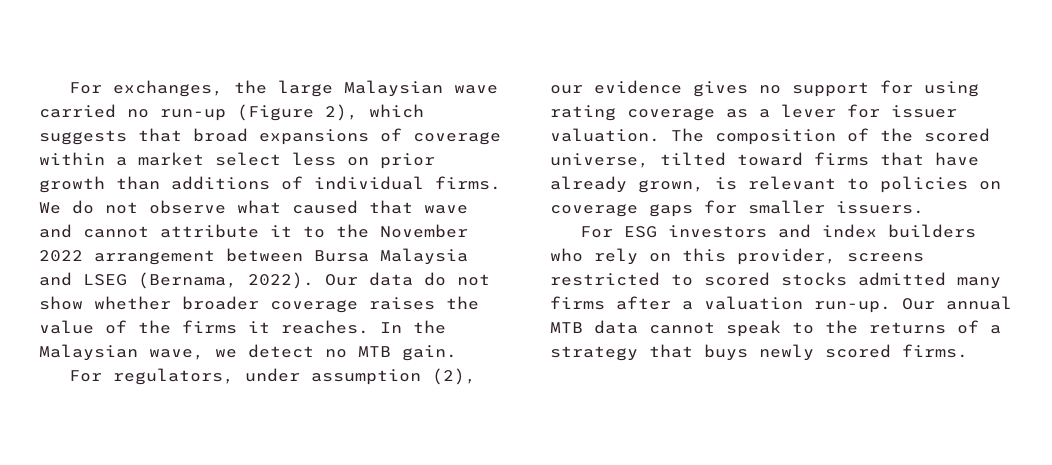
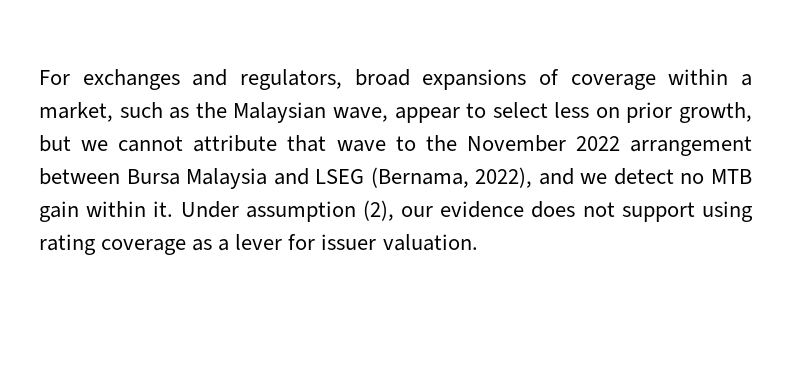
[69,80,499,97] [39,104,424,121] [39,128,182,145] For exchanges, the large Malaysian wave carried no run-up (Figure 2), which suggests that -> [39,69,342,90] For exchanges and regulators,
[138,152,435,169] [39,176,501,193] [39,200,468,214] [39,224,292,238] market select less on prior growth than additions of individual firms. We do not observe what caused that wave and cannot attribute it -> [39,102,753,123] [39,135,386,152] market, such as the Malaysian wave, appear to select less on prior growth, but we cannot attribute that wave
[248,272,490,289] [39,296,479,313] [39,320,446,334] [39,344,457,361] [69,368,477,385] [550,80,913,97] 2022). Our data do not show whether broader coverage raises the value of the firms it reaches. In the Malaysian wave, we detect no MTB gain. // For regulators, under assumption (2), our evidence gives no support for -> [475,167,752,188] [39,200,695,222] 2022), and we detect no MTB gain within it. Under assumption (2), our evidence does not support
[671,128,990,145] [550,152,979,168] [550,176,1001,193] [550,200,924,217] [580,224,977,238] [550,248,924,265] [550,272,1001,289] [550,296,1012,313] [550,320,1001,337] [550,344,968,361] The composition of the scored universe, tilted toward firms that have already grown, is relevant to policies on coverage gaps for smaller issuers. // For ESG investors and index builders who rely on this provider, screens restricted to scored stocks admitted many firms after a valuation run-up. Our annual MTB data cannot speak to the returns of a strategy that buys newly scored firms. -> (478, 242) none

